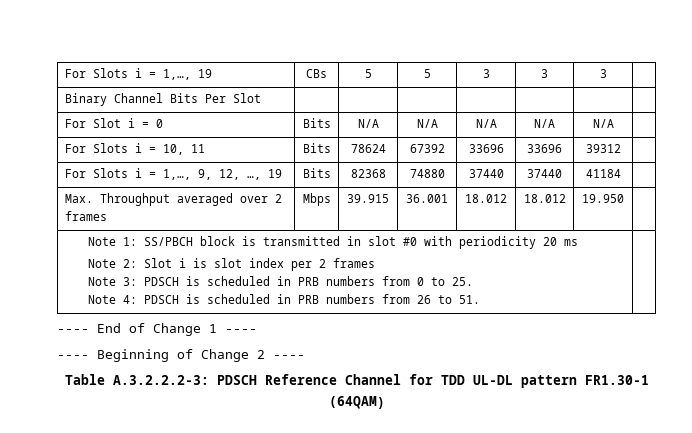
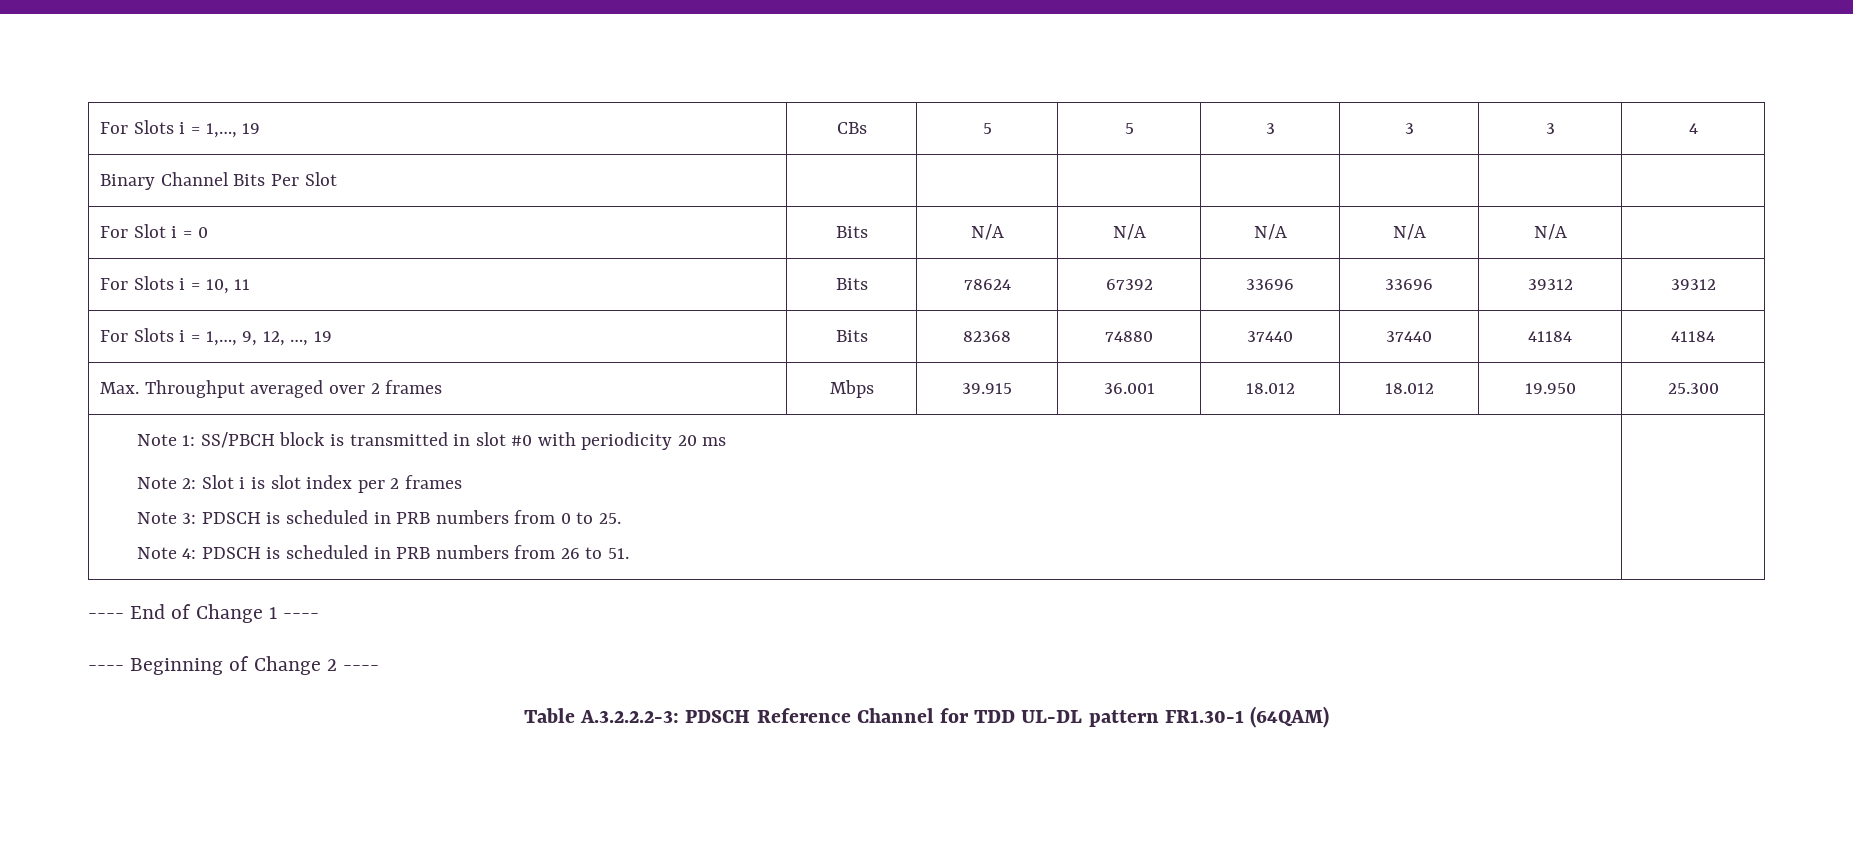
(607, 73) none -> [1688,123,1698,134] 4
(621, 148) none -> [1670,279,1716,290] 39312
(621, 173) none -> [1671,331,1715,342] 41184
(624, 198) none -> [1667,383,1719,394] 25.300

